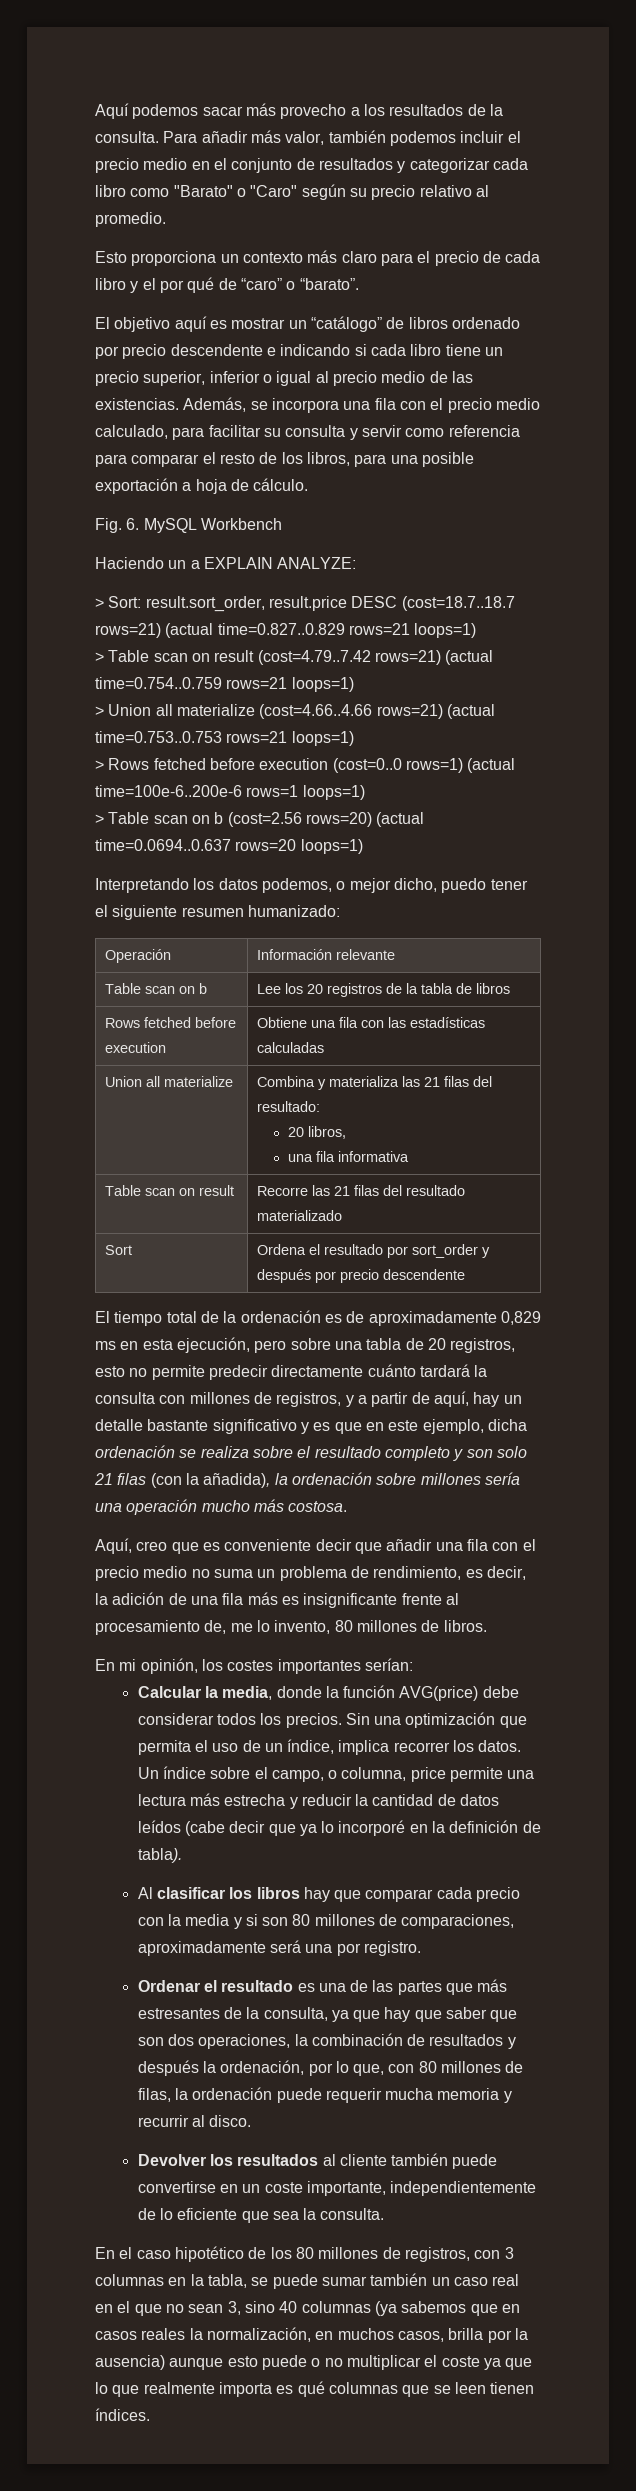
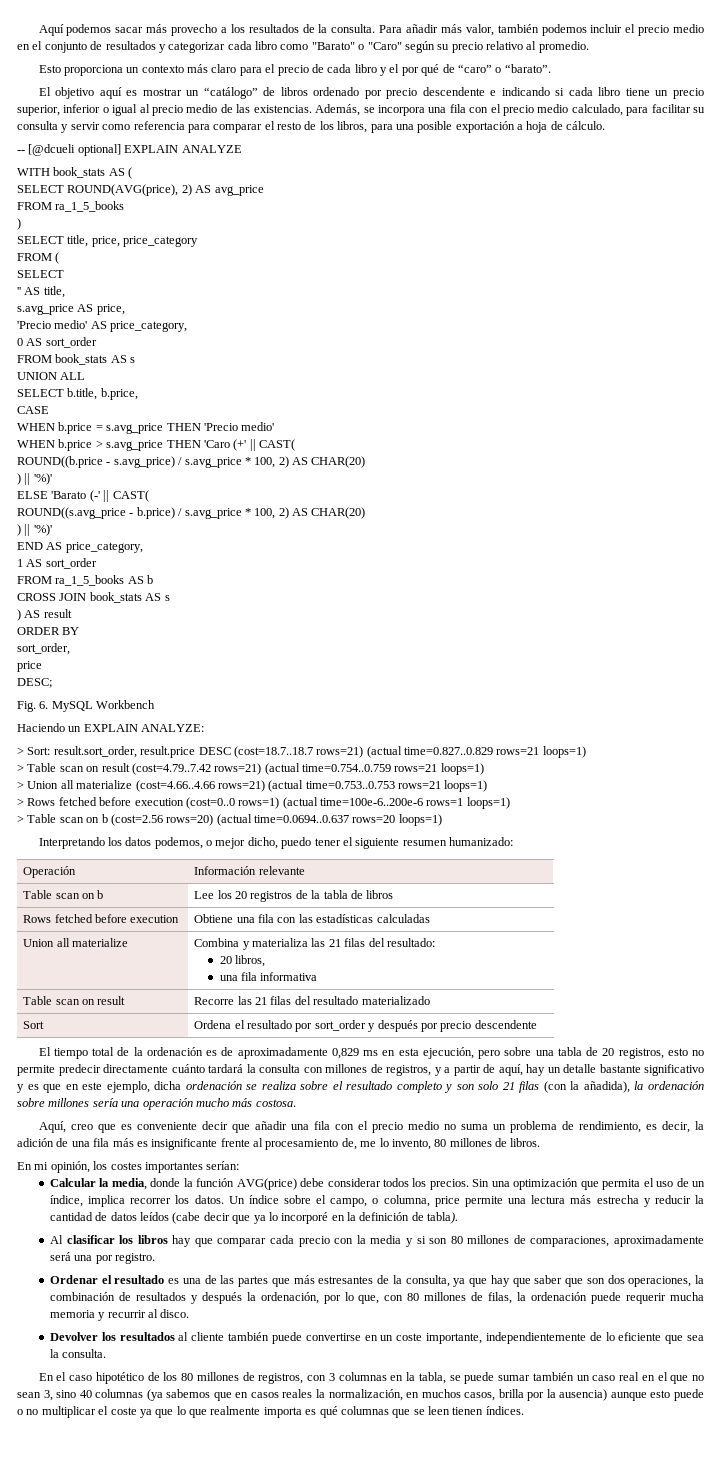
(309, 484) none -> [17,144,242,156] [17,167,133,179] [17,184,264,196] [17,201,125,212] [17,218,21,230] [17,235,199,247] [17,252,60,264] [17,270,64,278] [17,286,65,298] [17,304,125,315] [17,320,188,332] [17,337,97,348] [17,354,136,365] [17,372,86,380] [17,388,138,400] [17,406,49,414] [17,422,275,434] [17,439,295,451] [17,456,366,468] [17,473,52,485] [17,490,149,502] [17,507,366,519] [17,524,52,536] [17,542,143,553] [17,558,97,569] [17,575,154,586] [17,592,170,603] [17,609,72,621] [17,627,80,635] [17,643,70,655] [17,661,42,672] [17,678,52,688] // -- [@dcueli optional] EXPLAIN ANALYZE // WITH book_stats AS ( // SELECT ROUND(AVG(price), 2) AS avg_price // FROM ra_1_5_books // ) // SELECT title, price, price_category // FROM ( // SELECT // '' AS title, // s.avg_price AS price, // 'Precio medio' AS price_category, // 0 AS sort_order // FROM book_stats AS s // UNION ALL // SELECT b.title, b.price, // CASE // WHEN b.price = s.avg_price THEN 'Precio medio' // WHEN b.price > s.avg_price THEN 'Caro (+' || CAST( // ROUND((b.price - s.avg_price) / s.avg_price * 100, 2) AS CHAR(20) // ) || '%)' // ELSE 'Barato (-' || CAST( // ROUND((s.avg_price - b.price) / s.avg_price * 100, 2) AS CHAR(20) // ) || '%)' // END AS price_category, // 1 AS sort_order // FROM ra_1_5_books AS b // CROSS JOIN book_stats AS s // ) AS result // ORDER BY // sort_order, // price // DESC;
[190,560,200,569] a -> (82, 729) none

